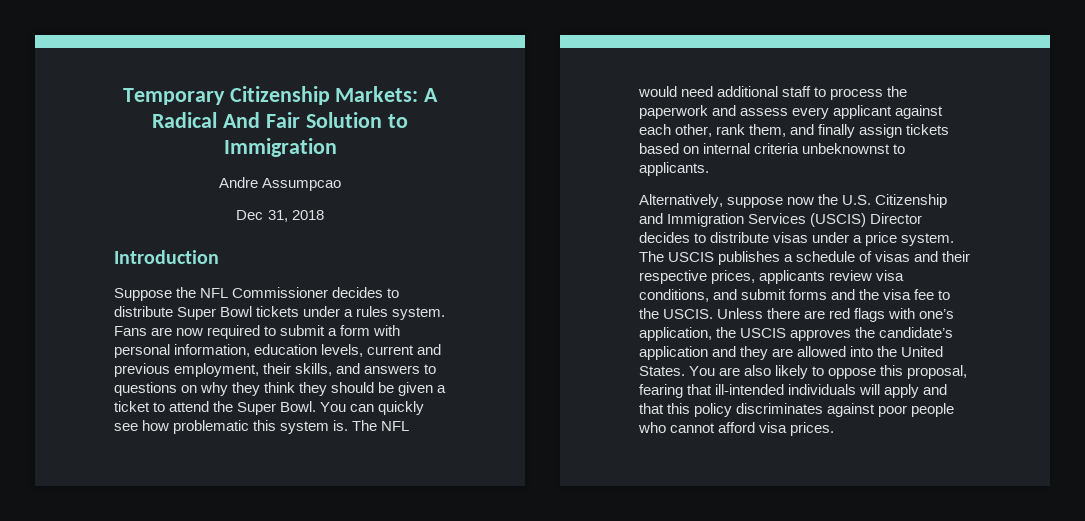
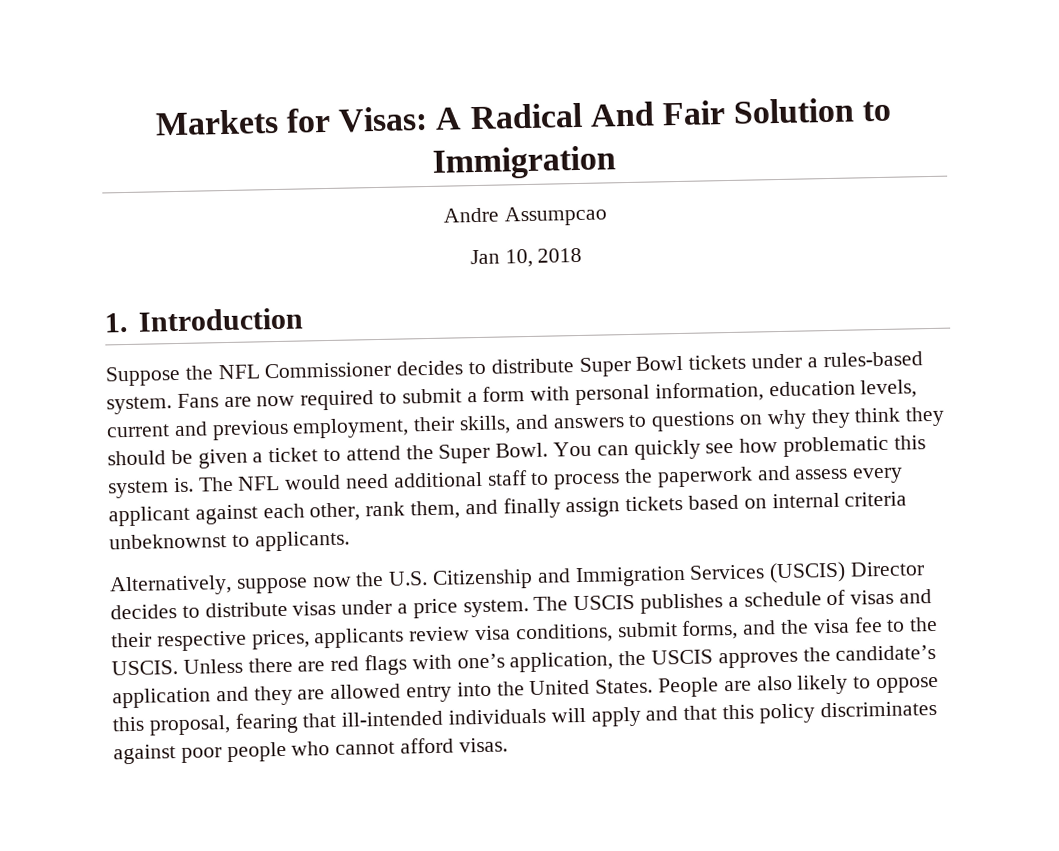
[122,86,419,105] Temporary Citizenship Markets: -> [154,105,429,136] Markets for Visas:
[236,210,288,222] Dec 31, -> [469,248,533,268] Jan 10,
(324, 215) none -> [104,312,129,333] 1.
[356,306,389,317] rules -> [822,351,923,368] rules-based
[713,289,828,300] and submit forms -> [616,619,739,641] submit forms,
(847, 351) none -> [406,684,453,703] entry
[689,366,716,376] You -> [658,677,720,698] People
[759,422,835,436] visa prices. -> [458,737,508,753] visas.

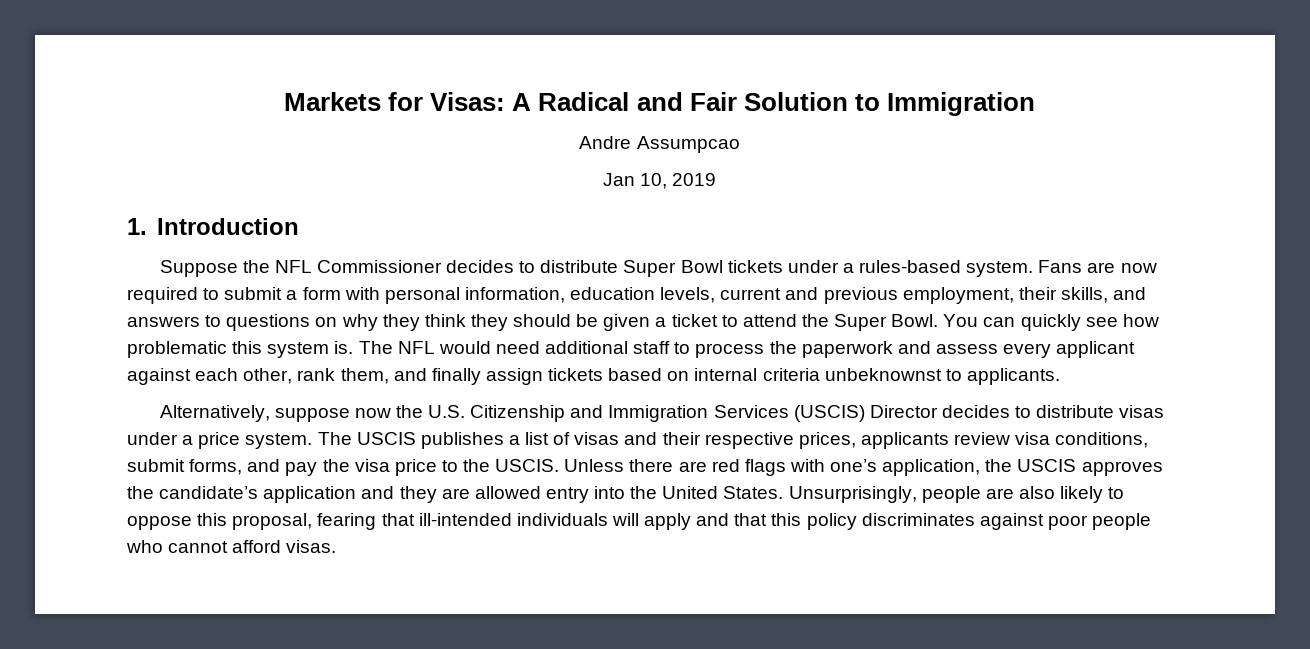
[589,101,655,127] And -> [636,92,683,111] and
[537,247,583,263] 2018 -> [672,173,717,186] 2019
[743,591,822,607] schedule -> [525,432,550,445] list
(777, 627) none -> [285,462,318,476] pay
[853,617,883,633] fee -> [394,459,437,476] price
[658,677,720,698] People -> [788,486,981,503] Unsurprisingly, people

